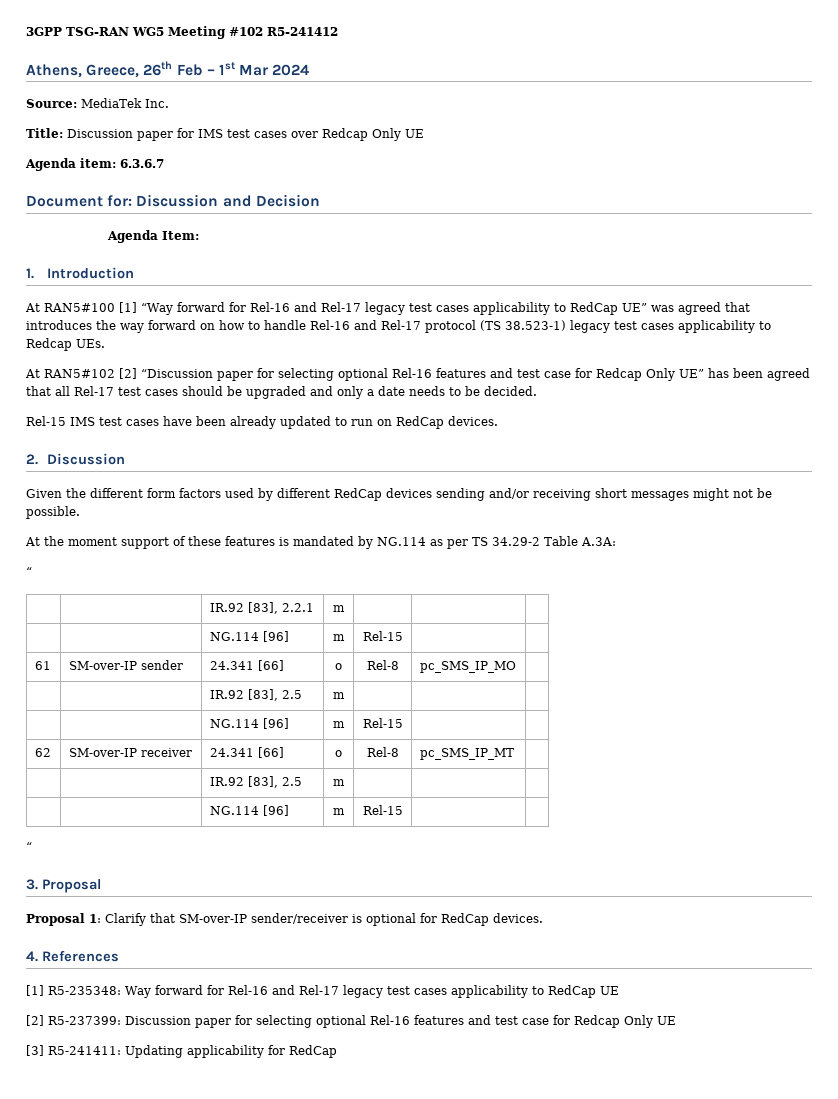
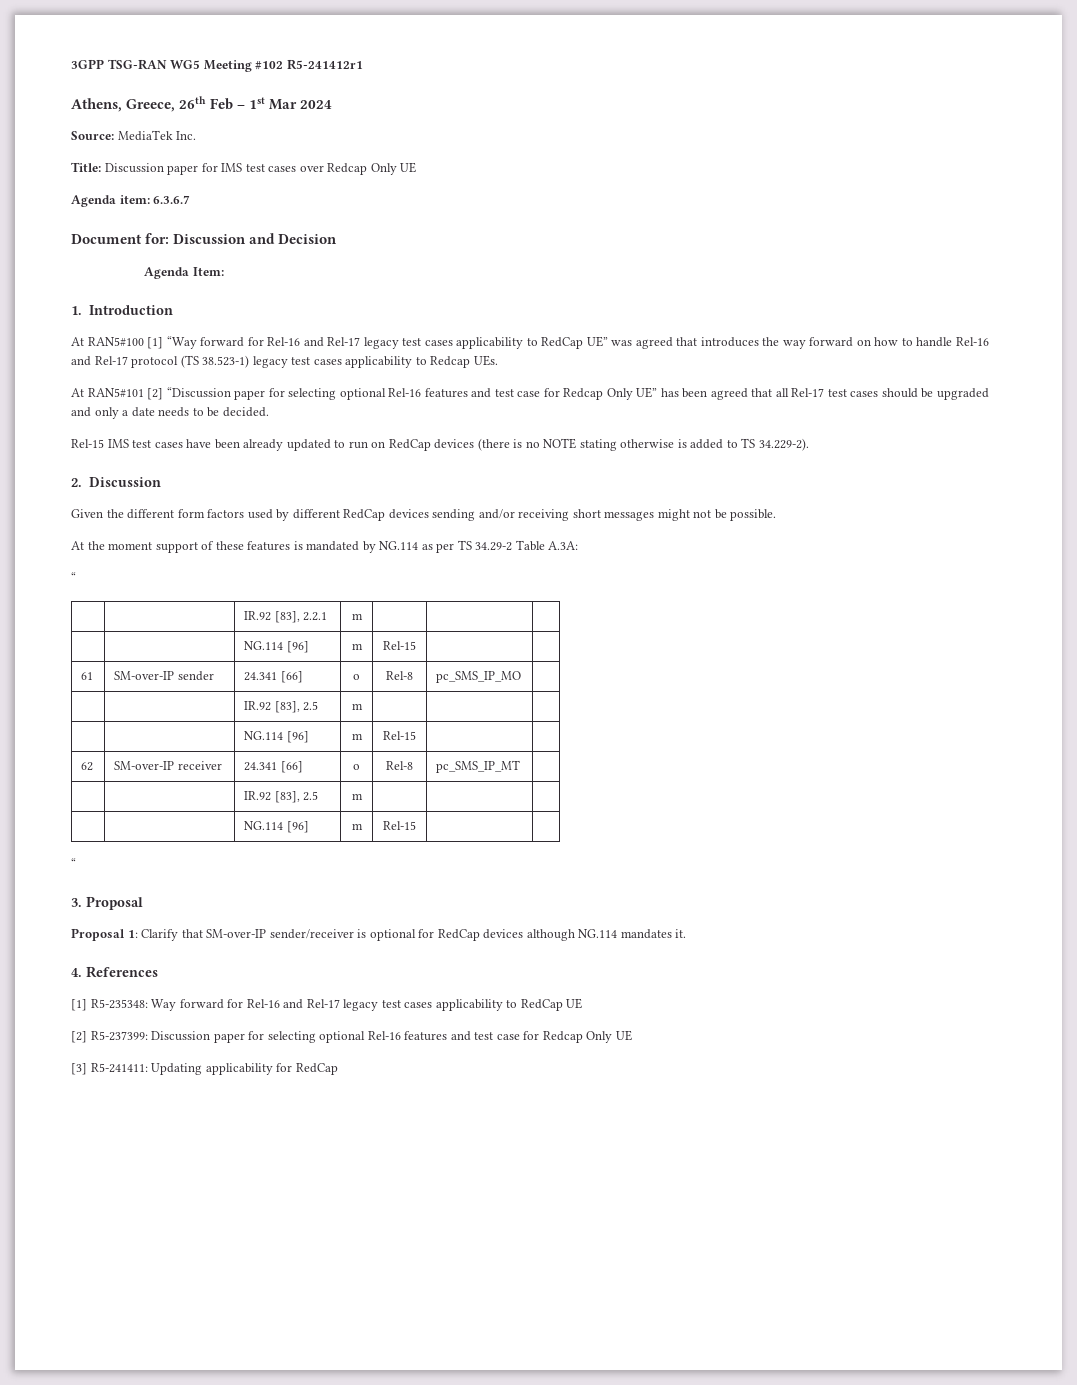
[267,27,338,36] R5-241412 -> [286,59,363,70] R5-241412r1
[44,369,115,378] RAN5#102 -> [87,388,144,398] RAN5#101
[448,416,498,426] devices. -> [434,438,809,451] devices (there is no NOTE stating otherwise is added to TS 34.229-2).
[493,913,543,923] devices. -> [483,929,687,941] devices although NG.114 mandates it.

